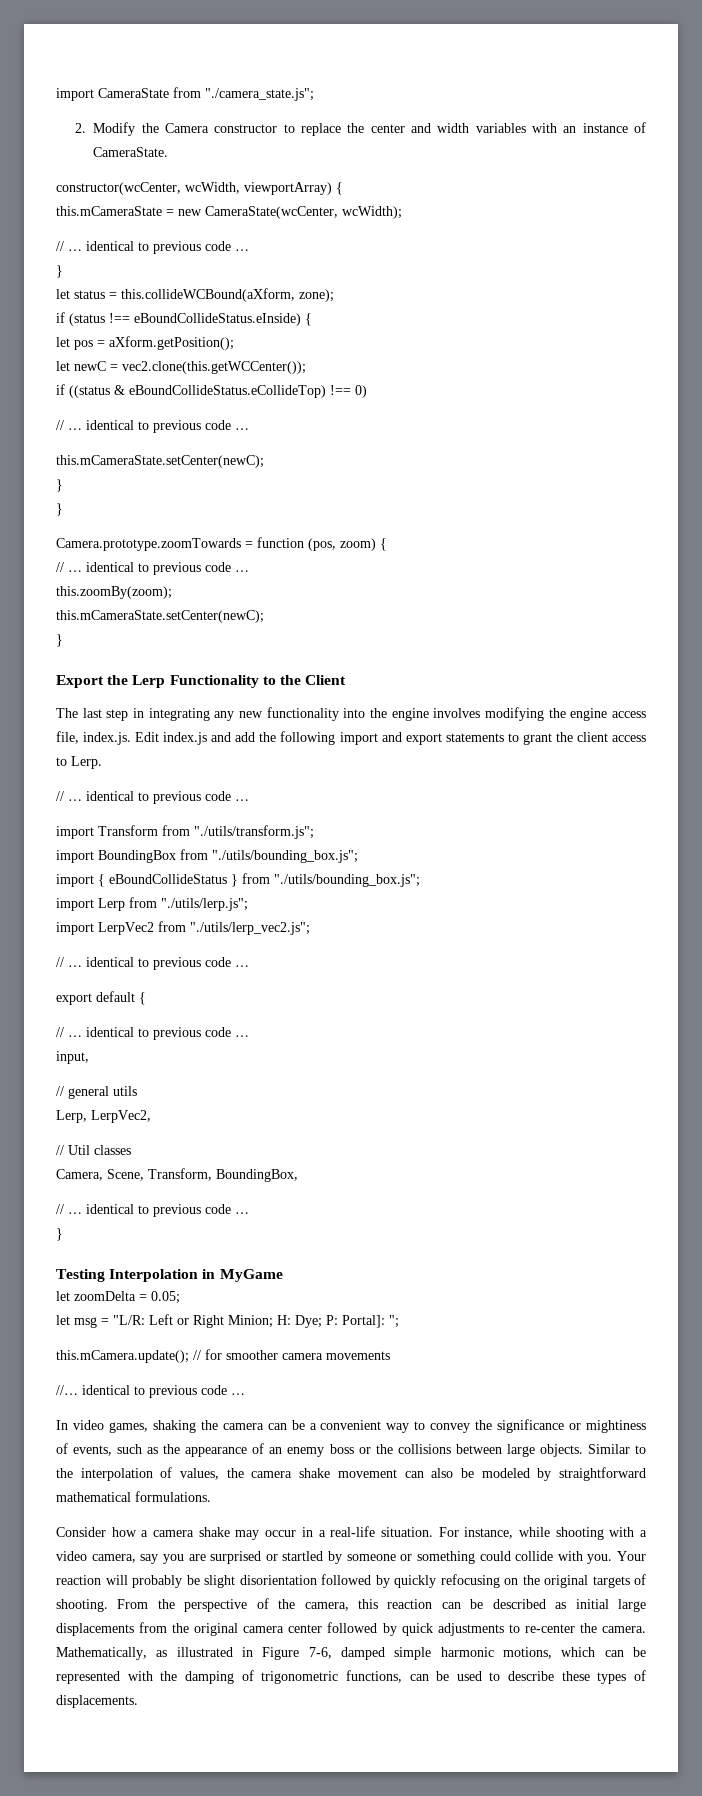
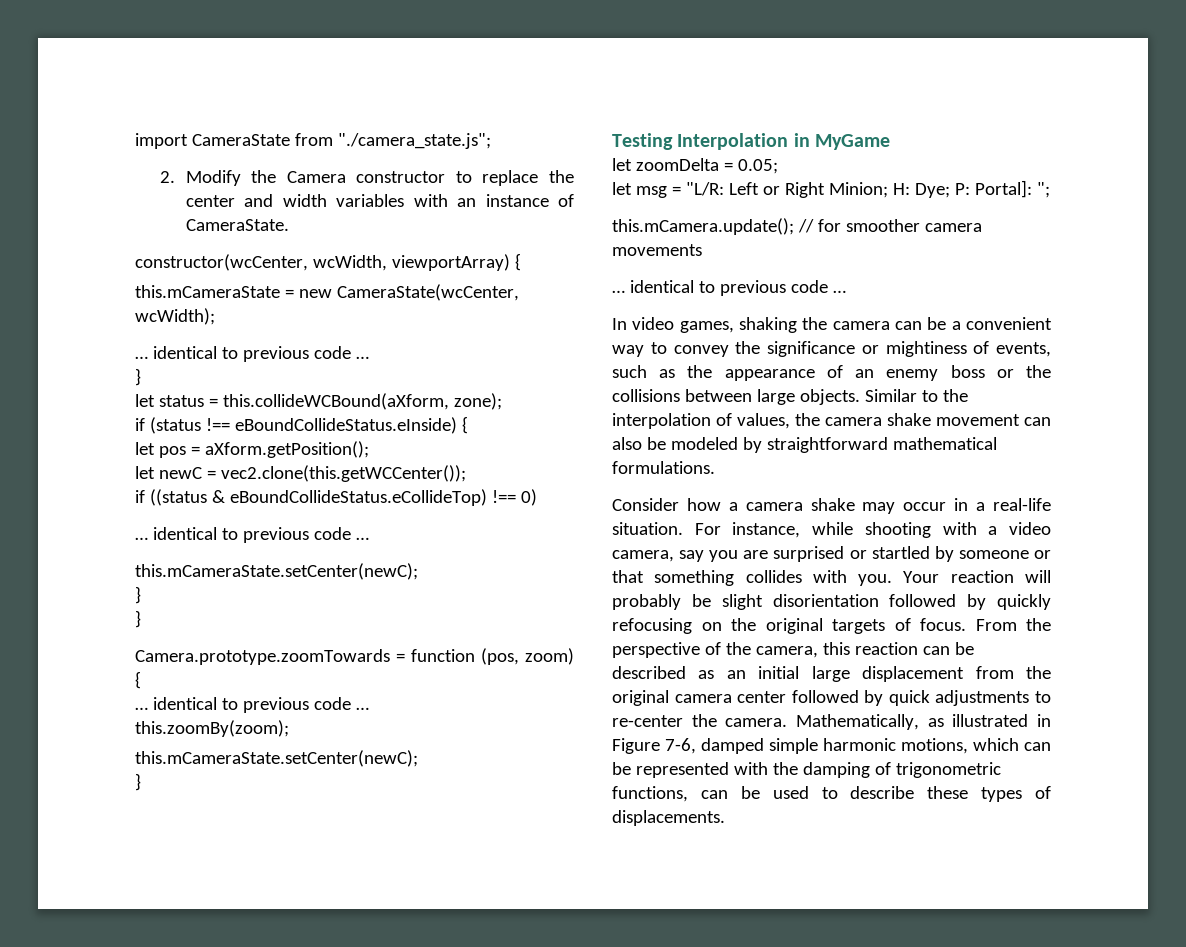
[56,241,64,251] // -> (215, 316) none
[56,420,64,430] // -> (537, 497) none
[56,562,64,572] // -> (141, 680) none
[56,675,347,688] [56,707,646,721] [56,731,646,745] [56,756,102,769] [56,791,249,804] [56,825,314,839] [56,849,358,863] [56,873,420,887] [56,897,248,911] [56,921,310,935] [56,957,249,970] [56,991,146,1005] [56,1027,249,1040] [56,1051,89,1064] [56,1086,137,1099] [56,1110,151,1123] [56,1145,131,1155] [56,1168,298,1182] [56,1204,249,1217] [56,1228,63,1241] // Export the Lerp Functionality to the Client // The last step in integrating any new functionality into the engine involves modifying the engine access file, index.js. Edit index.js and add the following import and export statements to grant the client access to Lerp. // // … identical to previous code … // import Transform from "./utils/transform.js"; // import BoundingBox from "./utils/bounding_box.js"; // import { eBoundCollideStatus } from "./utils/bounding_box.js"; // import Lerp from "./utils/lerp.js"; // import LerpVec2 from "./utils/lerp_vec2.js"; // // … identical to previous code … // export default { // // … identical to previous code … // input, // // general utils // Lerp, LerpVec2, // // Util classes // Camera, Scene, Transform, BoundingBox, // // … identical to previous code … // } -> (141, 782) none
[56,1385,78,1395] //… -> [612,290,625,293] …
[416,1551,554,1564] something could collide -> [612,570,802,586] that something collides
[56,1599,108,1612] shooting. -> [920,618,966,631] focus.
(567, 1605) none -> [726,670,746,679] an
[56,1623,134,1636] displacements -> [862,666,965,682] displacement

